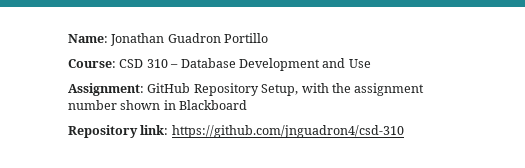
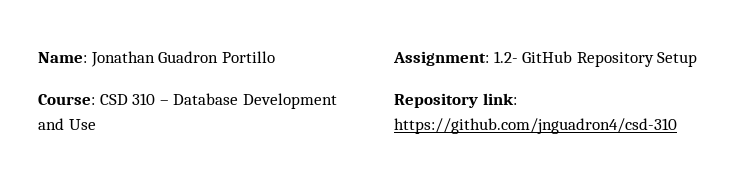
(144, 89) none -> [493,51,518,63] 1.2-
[261,83,425,96] [68,100,248,110] Setup, with the assignment number shown in Blackboard -> [657,52,698,67] Setup

